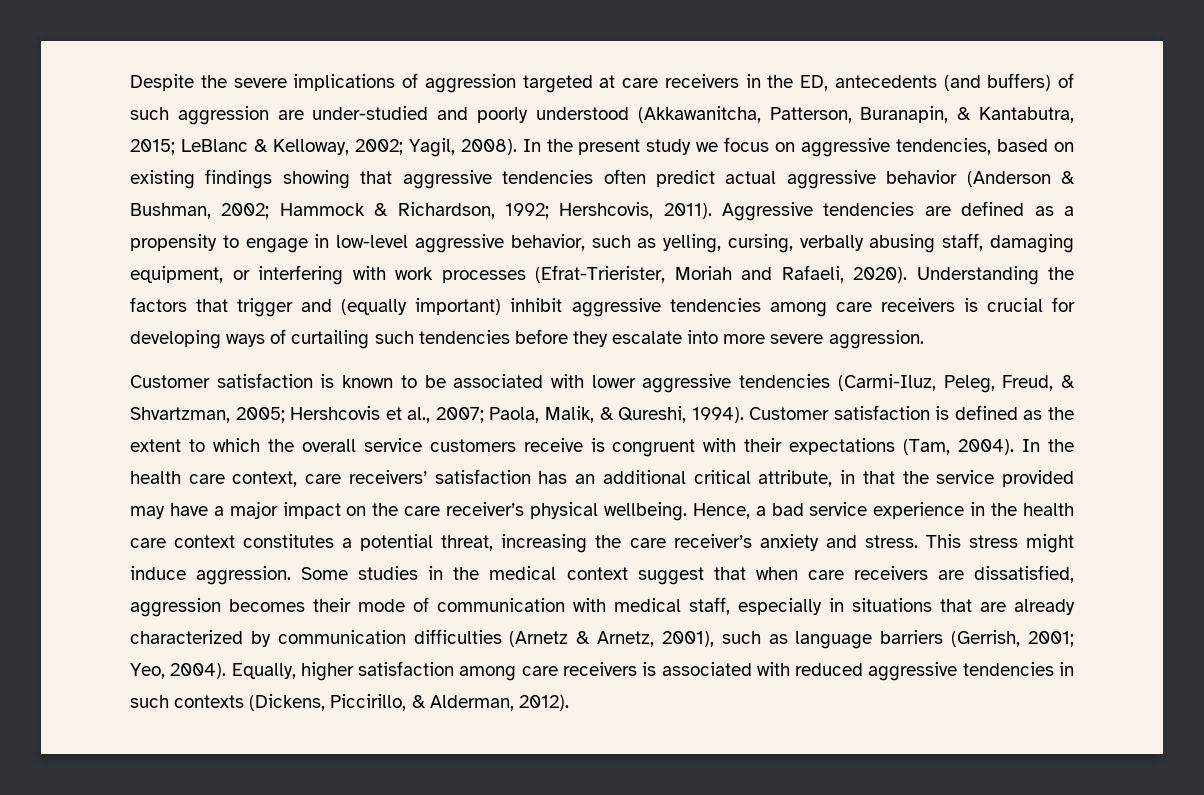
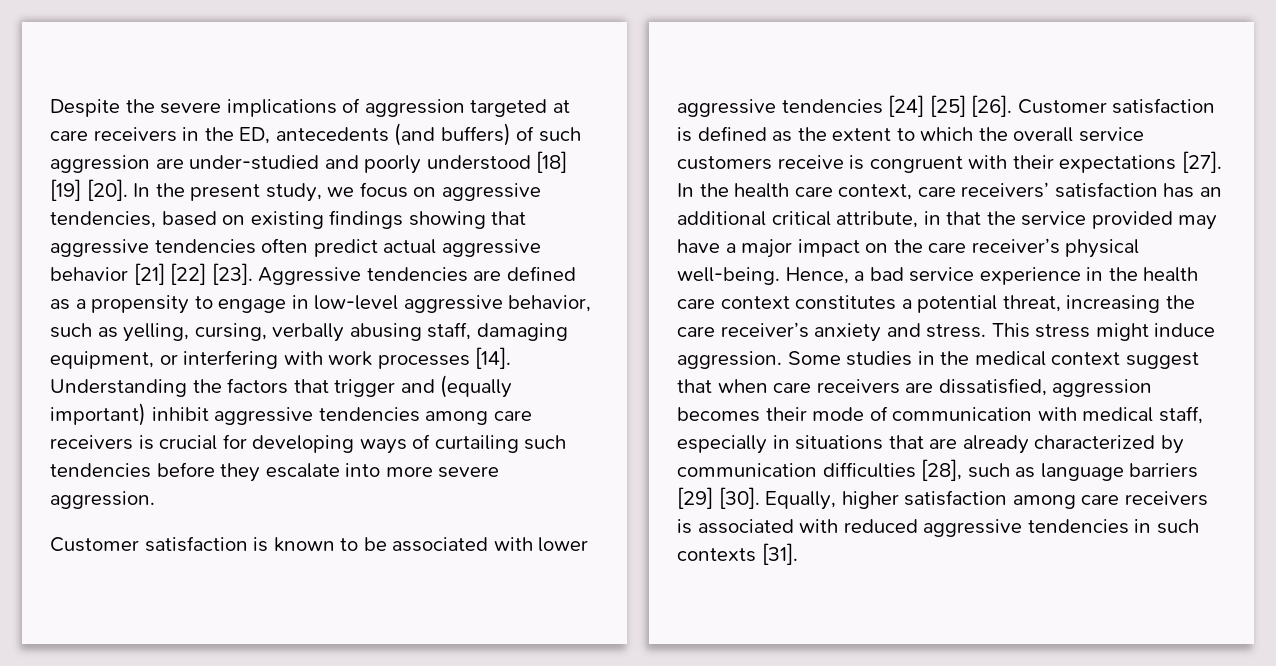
[637,106,1075,123] [130,138,517,157] (Akkawanitcha, Patterson, Buranapin, & Kantabutra, 2015; LeBlanc & Kelloway, 2002; Yagil, 2008). -> [536,151,568,173] [50,179,128,201] [18] [19] [20].
[646,139,692,155] study -> [265,183,322,202] study,
[966,171,1075,187] [130,202,712,219] (Anderson & Bushman, 2002; Hammock & Richardson, 1992; Hershcovis, 2011). -> [133,263,253,285] [21] [22] [23].
[535,265,907,283] (Efrat-Trierister, Moriah and Rafaeli, 2020). -> [475,347,512,369] [14].
[837,374,1075,393] [130,406,744,423] (Carmi-Iluz, Peleg, Freud, & Shvartzman, 2005; Hershcovis et al., 2007; Paola, Malik, & Qureshi, 1994). -> [888,95,1013,117] [24] [25] [26].
[903,439,1015,455] (Tam, 2004). -> [1181,151,1222,173] [27].
[603,502,687,521] wellbeing. -> [677,267,780,285] well-being.
[509,630,1074,649] [130,663,227,679] (Arnetz & Arnetz, 2001), such as language barriers (Gerrish, 2001; Yeo, 2004). -> [921,459,1199,481] [677,487,760,509] [28], such as language barriers [29] [30].
[249,694,569,711] (Dickens, Piccirillo, & Alderman, 2012). -> [761,543,798,565] [31].

